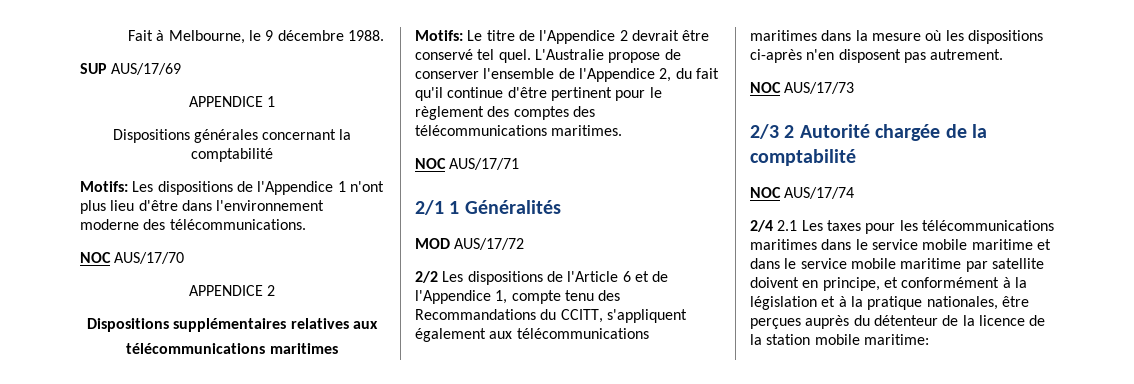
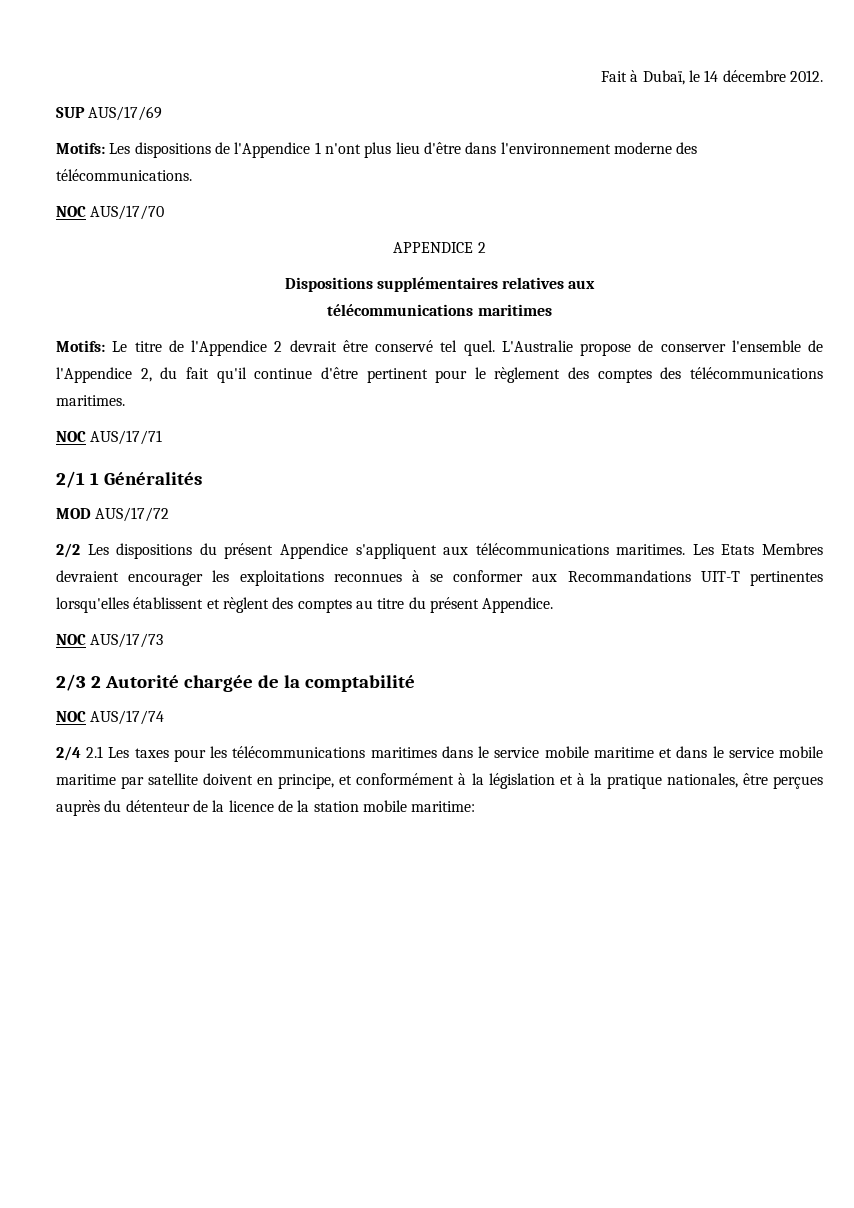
[168,30,384,44] [80,63,182,75] [188,96,276,107] [112,129,352,143] [191,148,273,162] Melbourne, le 9 décembre 1988. // SUP AUS/17/69 // APPENDICE 1 // Dispositions générales concernant la comptabilité -> [642,70,824,85] [56,106,163,121] Dubaï, le 14 décembre 2012. // SUP AUS/17/69
[546,271,669,282] [415,290,621,304] [415,309,687,323] [415,328,649,342] [750,30,1043,44] [750,49,1004,63] de l'Article 6 et de l'Appendice 1, compte tenu des Recommandations du CCITT, s'appliquent également aux télécommunications maritimes dans la mesure où les dispositions ci-après n'en disposent pas autrement. -> [199,543,824,559] [56,570,823,586] [56,597,554,613] du présent Appendice s'appliquent aux télécommunications maritimes. Les Etats Membres devraient encourager les exploitations reconnues à se conformer aux Recommandations UIT-T pertinentes lorsqu'elles établissent et règlent des comptes au titre du présent Appendice.

